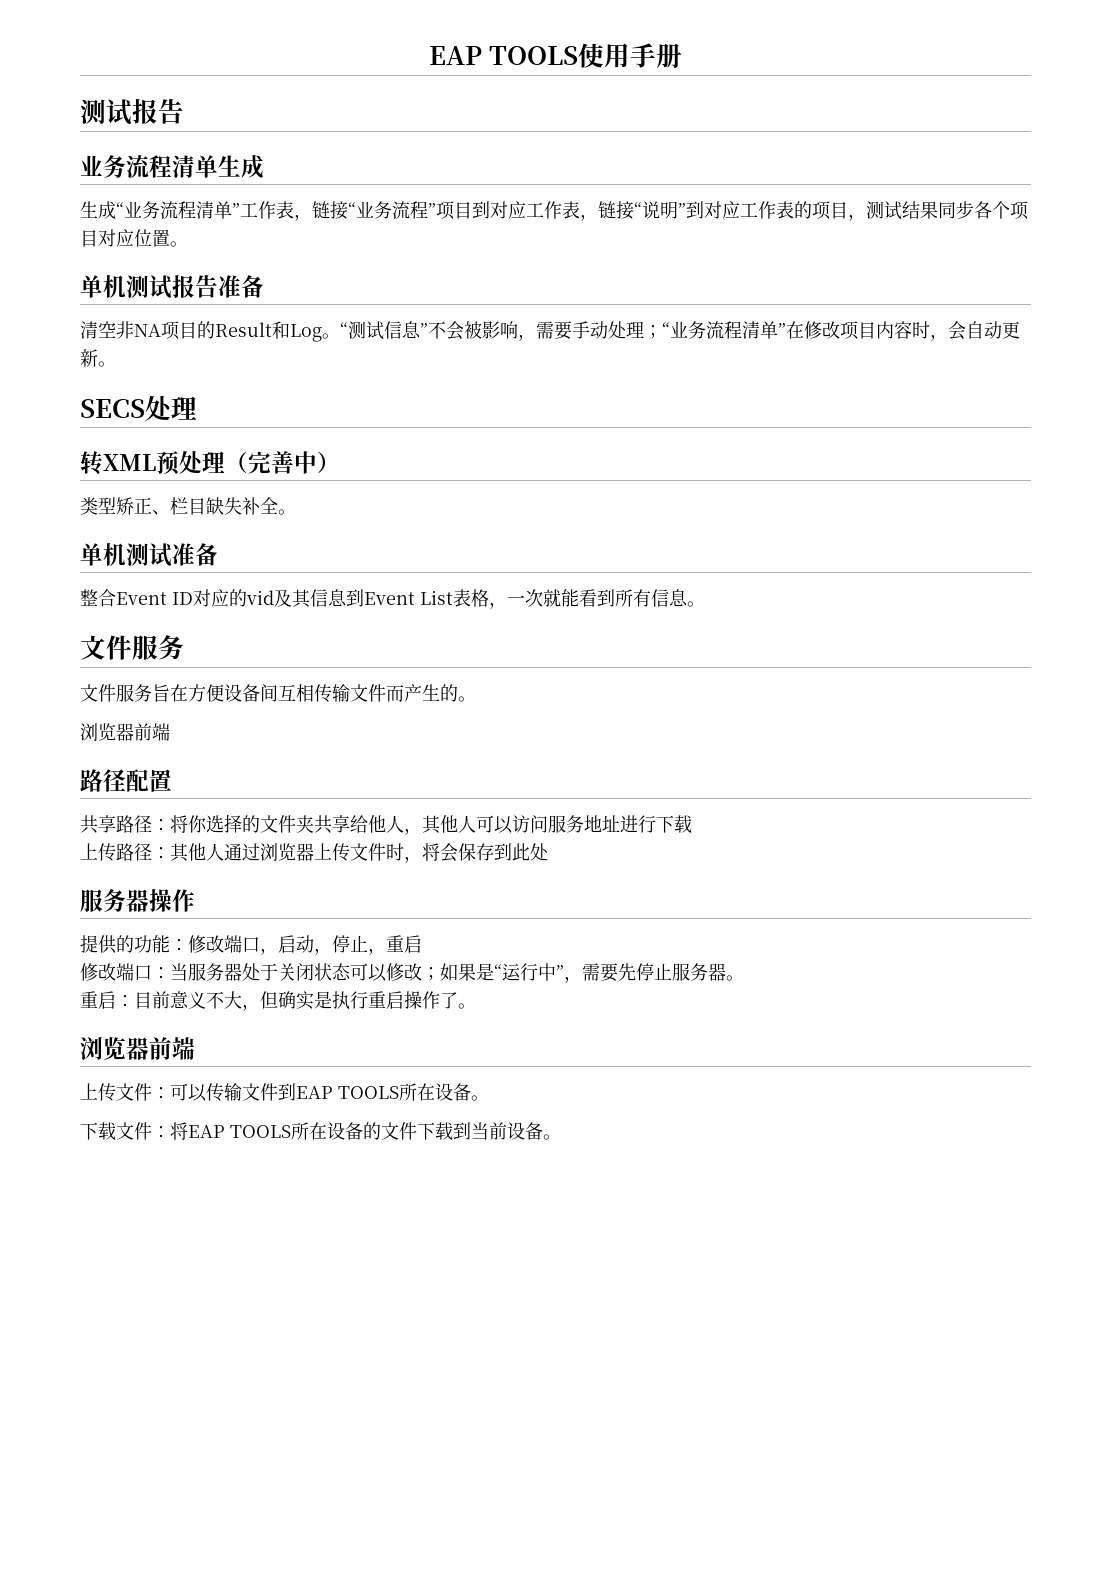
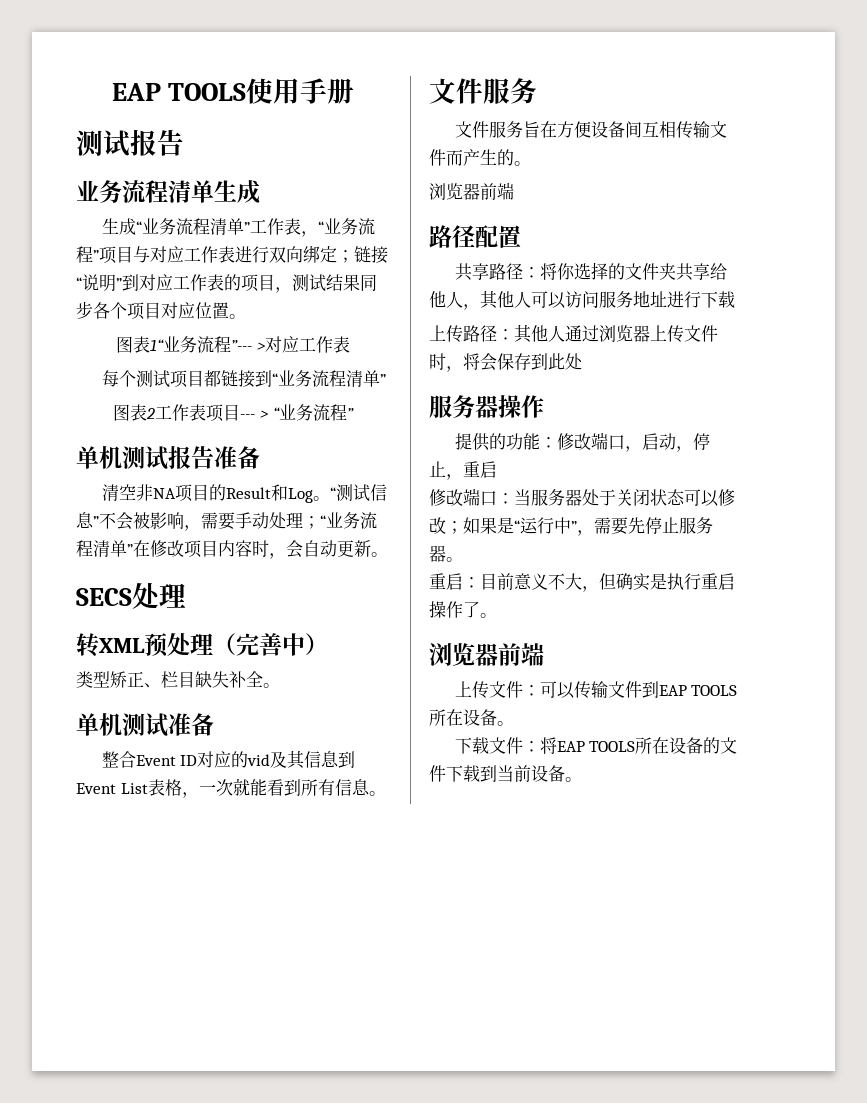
[312,201,348,220] 链接 -> (318, 234) none
[472,201,598,221] 到对应工作表， -> [133,245,354,263] 与对应工作表进行双向绑定；
(188, 244) none -> [116,336,350,353] [101,370,386,388] [113,404,354,422] // 图表1“业务流程”--- >对应工作表 // 每个测试项目都链接到“业务流程清单” // 图表2工作表项目--- > “业务流程”

